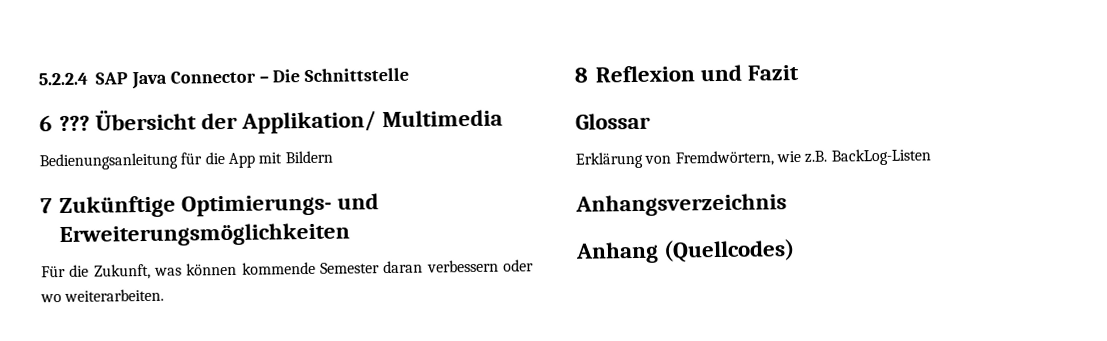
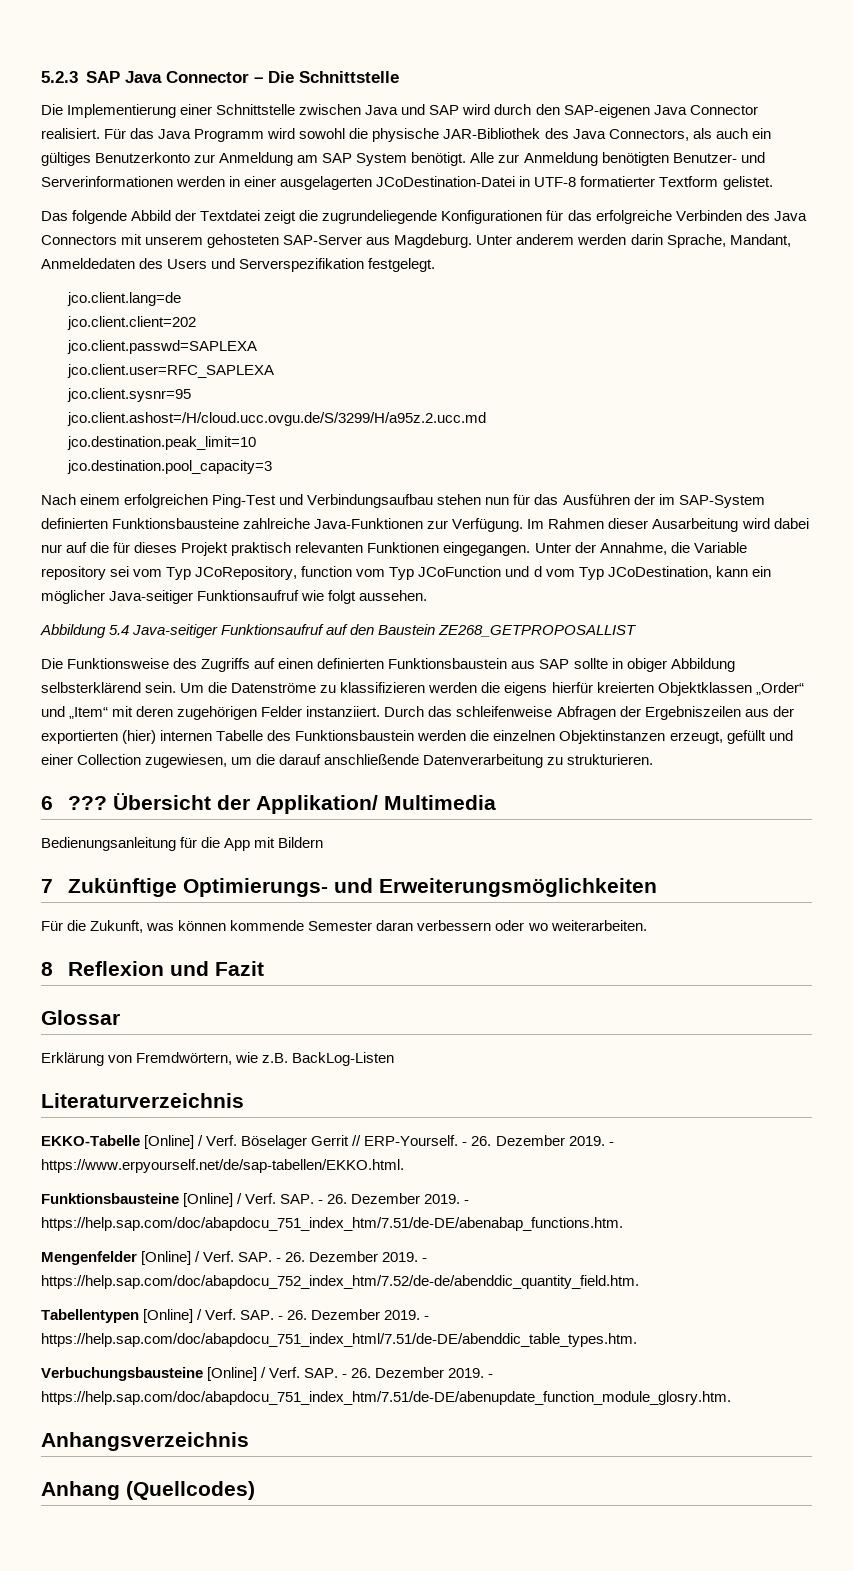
[38,72,88,86] 5.2.2.4 -> [41,71,78,83] 5.2.3
(410, 75) none -> [41,104,758,118] [41,128,771,142] [41,152,765,166] [41,176,773,190] [41,210,807,224] [41,234,791,248] [41,258,436,272] [67,292,182,306] [67,316,197,330] [67,340,258,354] [67,364,275,378] [67,388,192,402] [67,412,487,426] [67,436,257,450] [67,460,273,474] [41,494,765,508] [41,518,809,532] [41,542,747,556] [41,566,771,580] [41,590,428,604] [40,624,638,638] [41,658,735,672] [41,682,804,696] [41,706,794,720] [41,730,793,744] [41,754,654,768] // Die Implementierung einer Schnittstelle zwischen Java und SAP wird durch den SAP-eigenen Java Connector realisiert. Für das Java Programm wird sowohl die physische JAR-Bibliothek des Java Connectors, als auch ein gültiges Benutzerkonto zur Anmeldung am SAP System benötigt. Alle zur Anmeldung benötigten Benutzer- und Serverinformationen werden in einer ausgelagerten JCoDestination-Datei in UTF-8 formatierter Textform gelistet. // Das folgende Abbild der Textdatei zeigt die zugrundeliegende Konfigurationen für das erfolgreiche Verbinden des Java Connectors mit unserem gehosteten SAP-Server aus Magdeburg. Unter anderem werden darin Sprache, Mandant, Anmeldedaten des Users und Serverspezifikation festgelegt. // jco.client.lang=de // jco.client.client=202 // jco.client.passwd=SAPLEXA // jco.client.user=RFC_SAPLEXA // jco.client.sysnr=95 // jco.client.ashost=/H/cloud.ucc.ovgu.de/S/3299/H/a95z.2.ucc.md // jco.destination.peak_limit=10 // jco.destination.pool_capacity=3 // Nach einem erfolgreichen Ping-Test und Verbindungsaufbau stehen nun für das Ausführen der im SAP-System definierten Funktionsbausteine zahlreiche Java-Funktionen zur Verfügung. Im Rahmen dieser Ausarbeitung wird dabei nur auf die für dieses Projekt praktisch relevanten Funktionen eingegangen. Unter der Annahme, die Variable repository sei vom Typ JCoRepository, function vom Typ JCoFunction und d vom Typ JCoDestination, kann ein möglicher Java-seitiger Funktionsaufruf wie folgt aussehen. // Abbildung 5.4 Java-seitiger Funktionsaufruf auf den Baustein ZE268_GETPROPOSALLIST // Die Funktionsweise des Zugriffs auf einen definierten Funktionsbaustein aus SAP sollte in obiger Abbildung selbsterklärend sein. Um die Datenströme zu klassifizieren werden die eigens hierfür kreierten Objektklassen „Order“ und „Item“ mit deren zugehörigen Felder instanziiert. Durch das schleifenweise Abfragen der Ergebniszeilen aus der exportierten (hier) internen Tabelle des Funktionsbaustein werden die einzelnen Objektinstanzen erzeugt, gefüllt und einer Collection zugewiesen, um die darauf anschließende Datenverarbeitung zu strukturieren.
(931, 157) none -> [41,1093,244,1108] [41,1135,614,1149] [41,1159,404,1173] [41,1193,470,1207] [41,1217,623,1231] [41,1251,428,1265] [41,1275,639,1289] [41,1309,430,1323] [41,1333,637,1347] [41,1367,494,1381] [41,1391,731,1405] // Literaturverzeichnis // EKKO-Tabelle [Online] / Verf. Böselager Gerrit // ERP-Yourself. - 26. Dezember 2019. - https://www.erpyourself.net/de/sap-tabellen/EKKO.html. // Funktionsbausteine [Online] / Verf. SAP. - 26. Dezember 2019. - https://help.sap.com/doc/abapdocu_751_index_htm/7.51/de-DE/abenabap_functions.htm. // Mengenfelder [Online] / Verf. SAP. - 26. Dezember 2019. - https://help.sap.com/doc/abapdocu_752_index_htm/7.52/de-de/abenddic_quantity_field.htm. // Tabellentypen [Online] / Verf. SAP. - 26. Dezember 2019. - https://help.sap.com/doc/abapdocu_751_index_html/7.51/de-DE/abenddic_table_types.htm. // Verbuchungsbausteine [Online] / Verf. SAP. - 26. Dezember 2019. - https://help.sap.com/doc/abapdocu_751_index_htm/7.51/de-DE/abenupdate_function_module_glosry.htm.

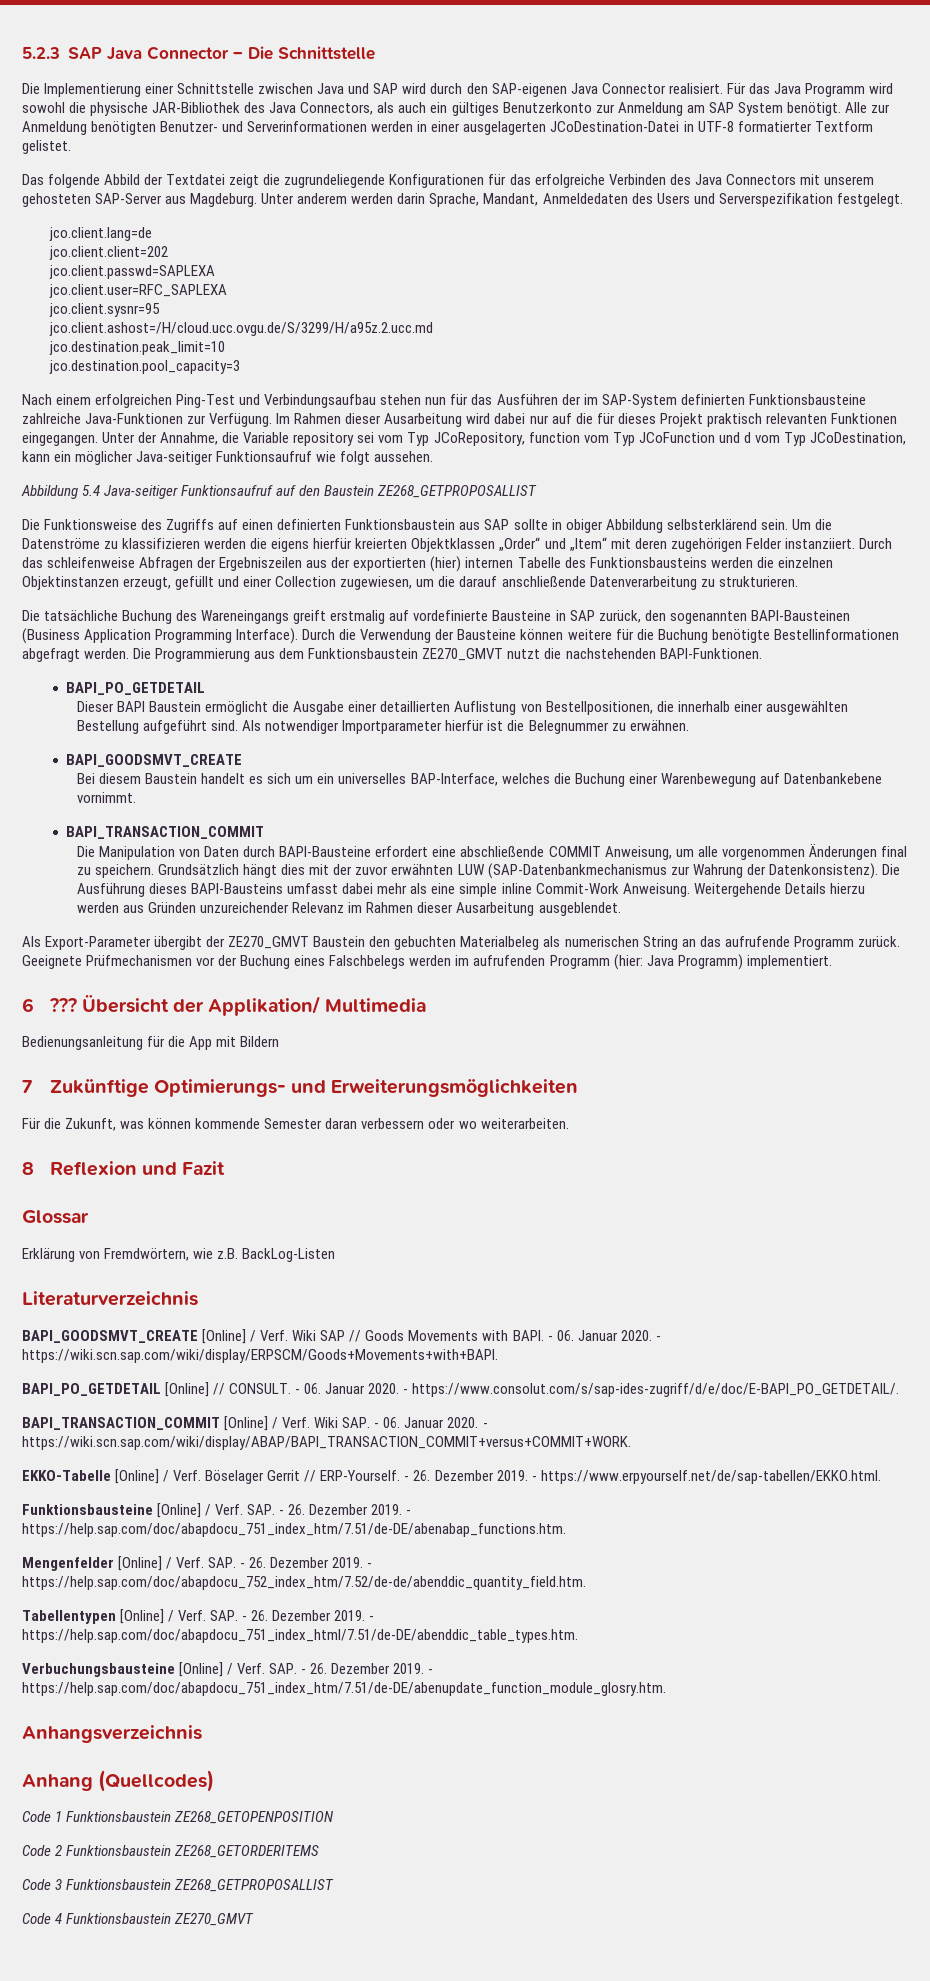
[295,730,415,741] Funktionsbaustein -> [589,557,707,568] Funktionsbausteins
(654, 759) none -> [22,610,850,624] [22,628,899,644] [22,648,762,662] [66,682,206,695] [77,701,848,715] [77,720,689,734] [66,754,243,767] [77,773,882,787] [77,792,137,803] [66,826,265,839] [77,843,907,860] [77,863,900,879] [77,883,865,897] [77,902,621,916] [22,936,900,950] [22,954,832,970] // Die tatsächliche Buchung des Wareneingangs greift erstmalig auf vordefinierte Bausteine in SAP zurück, den sogenannten BAPI-Bausteinen (Business Application Programming Interface). Durch die Verwendung der Bausteine können weitere für die Buchung benötigte Bestellinformationen abgefragt werden. Die Programmierung aus dem Funktionsbaustein ZE270_GMVT nutzt die nachstehenden BAPI-Funktionen. // BAPI_PO_GETDETAIL // Dieser BAPI Baustein ermöglicht die Ausgabe einer detaillierten Auflistung von Bestellpositionen, die innerhalb einer ausgewählten Bestellung aufgeführt sind. Als notwendiger Importparameter hierfür ist die Belegnummer zu erwähnen. // BAPI_GOODSMVT_CREATE // Bei diesem Baustein handelt es sich um ein universelles BAP-Interface, welches die Buchung einer Warenbewegung auf Datenbankebene vornimmt. // BAPI_TRANSACTION_COMMIT // Die Manipulation von Daten durch BAPI-Bausteine erfordert eine abschließende COMMIT Anweisung, um alle vorgenommen Änderungen final zu speichern. Grundsätzlich hängt dies mit der zuvor erwähnten LUW (SAP-Datenbankmechanismus zur Wahrung der Datenkonsistenz). Die Ausführung dieses BAPI-Bausteins umfasst dabei mehr als eine simple inline Commit-Work Anweisung. Weitergehende Details hierzu werden aus Gründen unzureichender Relevanz im Rahmen dieser Ausarbeitung ausgeblendet. // Als Export-Parameter übergibt der ZE270_GMVT Baustein den gebuchten Materialbeleg als numerischen String an das aufrufende Programm zurück. Geeignete Prüfmechanismen vor der Buchung eines Falschbelegs werden im aufrufenden Programm (hier: Java Programm) implementiert.
(244, 1100) none -> [22,1329,661,1344] [22,1349,498,1363] [22,1382,900,1397] [22,1416,488,1431] [22,1436,631,1450] // BAPI_GOODSMVT_CREATE [Online] / Verf. Wiki SAP // Goods Movements with BAPI. - 06. Januar 2020. - https://wiki.scn.sap.com/wiki/display/ERPSCM/Goods+Movements+with+BAPI. // BAPI_PO_GETDETAIL [Online] // CONSULT. - 06. Januar 2020. - https://www.consolut.com/s/sap-ides-zugriff/d/e/doc/E-BAPI_PO_GETDETAIL/. // BAPI_TRANSACTION_COMMIT [Online] / Verf. Wiki SAP. - 06. Januar 2020. - https://wiki.scn.sap.com/wiki/display/ABAP/BAPI_TRANSACTION_COMMIT+versus+COMMIT+WORK.
(255, 1490) none -> [22,1811,334,1824] [22,1845,320,1858] [22,1879,335,1892] [22,1913,255,1926] // Code 1 Funktionsbaustein ZE268_GETOPENPOSITION // Code 2 Funktionsbaustein ZE268_GETORDERITEMS // Code 3 Funktionsbaustein ZE268_GETPROPOSALLIST // Code 4 Funktionsbaustein ZE270_GMVT

